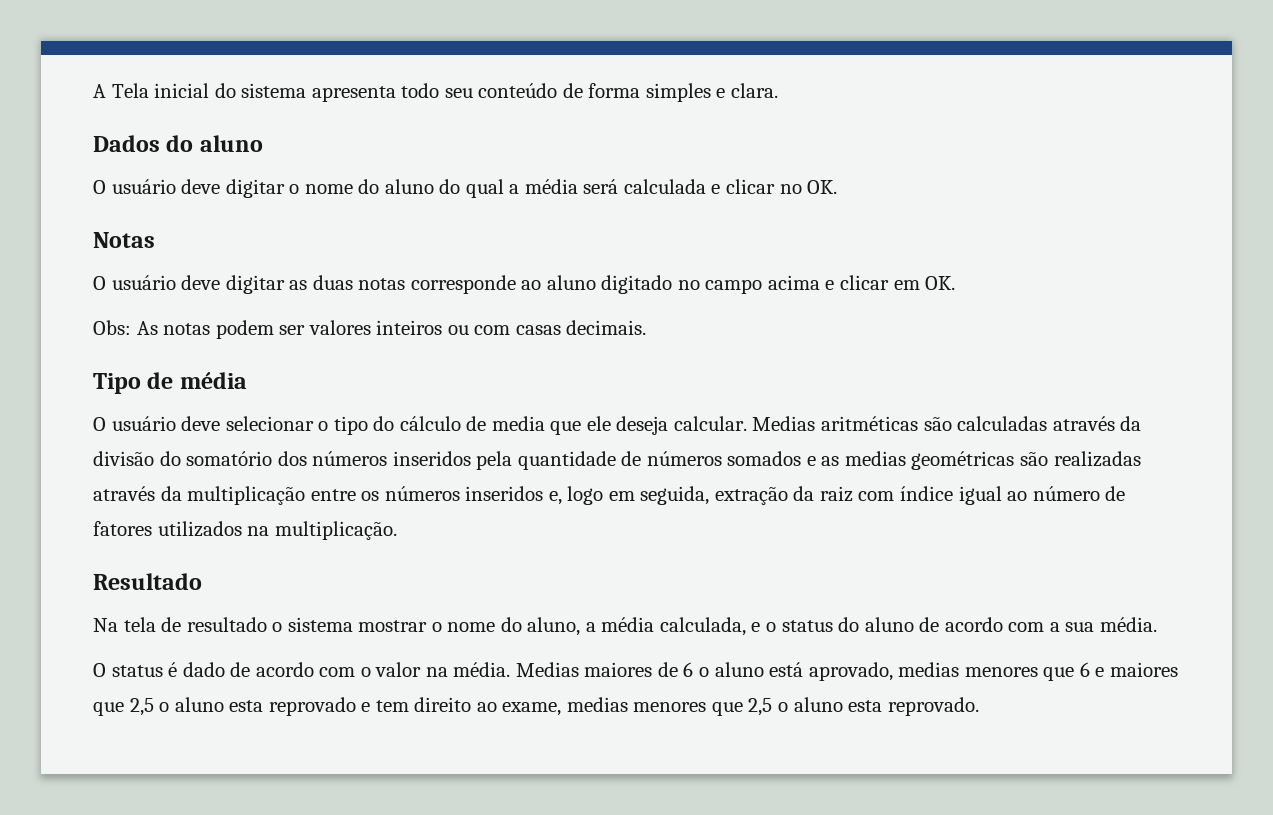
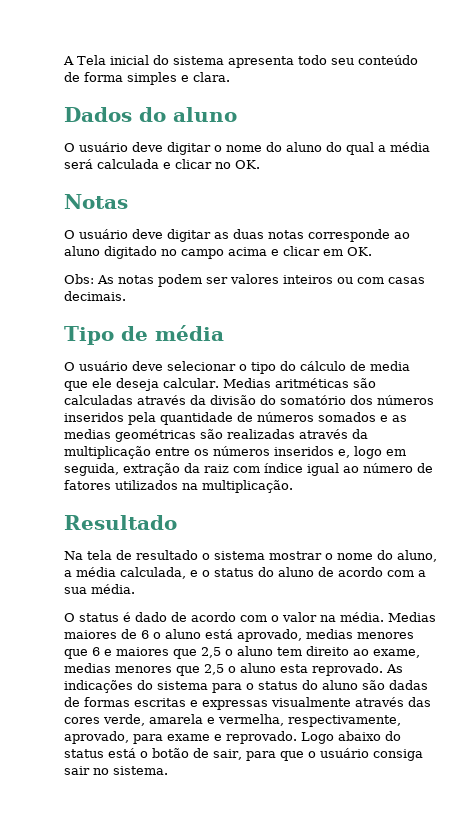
[229,697,371,716] esta reprovado e -> (273, 651) none
(979, 706) none -> [386,664,403,673] [64,680,428,693] [64,697,431,710] [64,714,401,727] [64,731,401,744] [64,748,423,761] [64,766,168,775] As indicações do sistema para o status do aluno são dadas de formas escritas e expressas visualmente através das cores verde, amarela e vermelha, respectivamente, aprovado, para exame e reprovado. Logo abaixo do status está o botão de sair, para que o usuário consiga sair no sistema.

